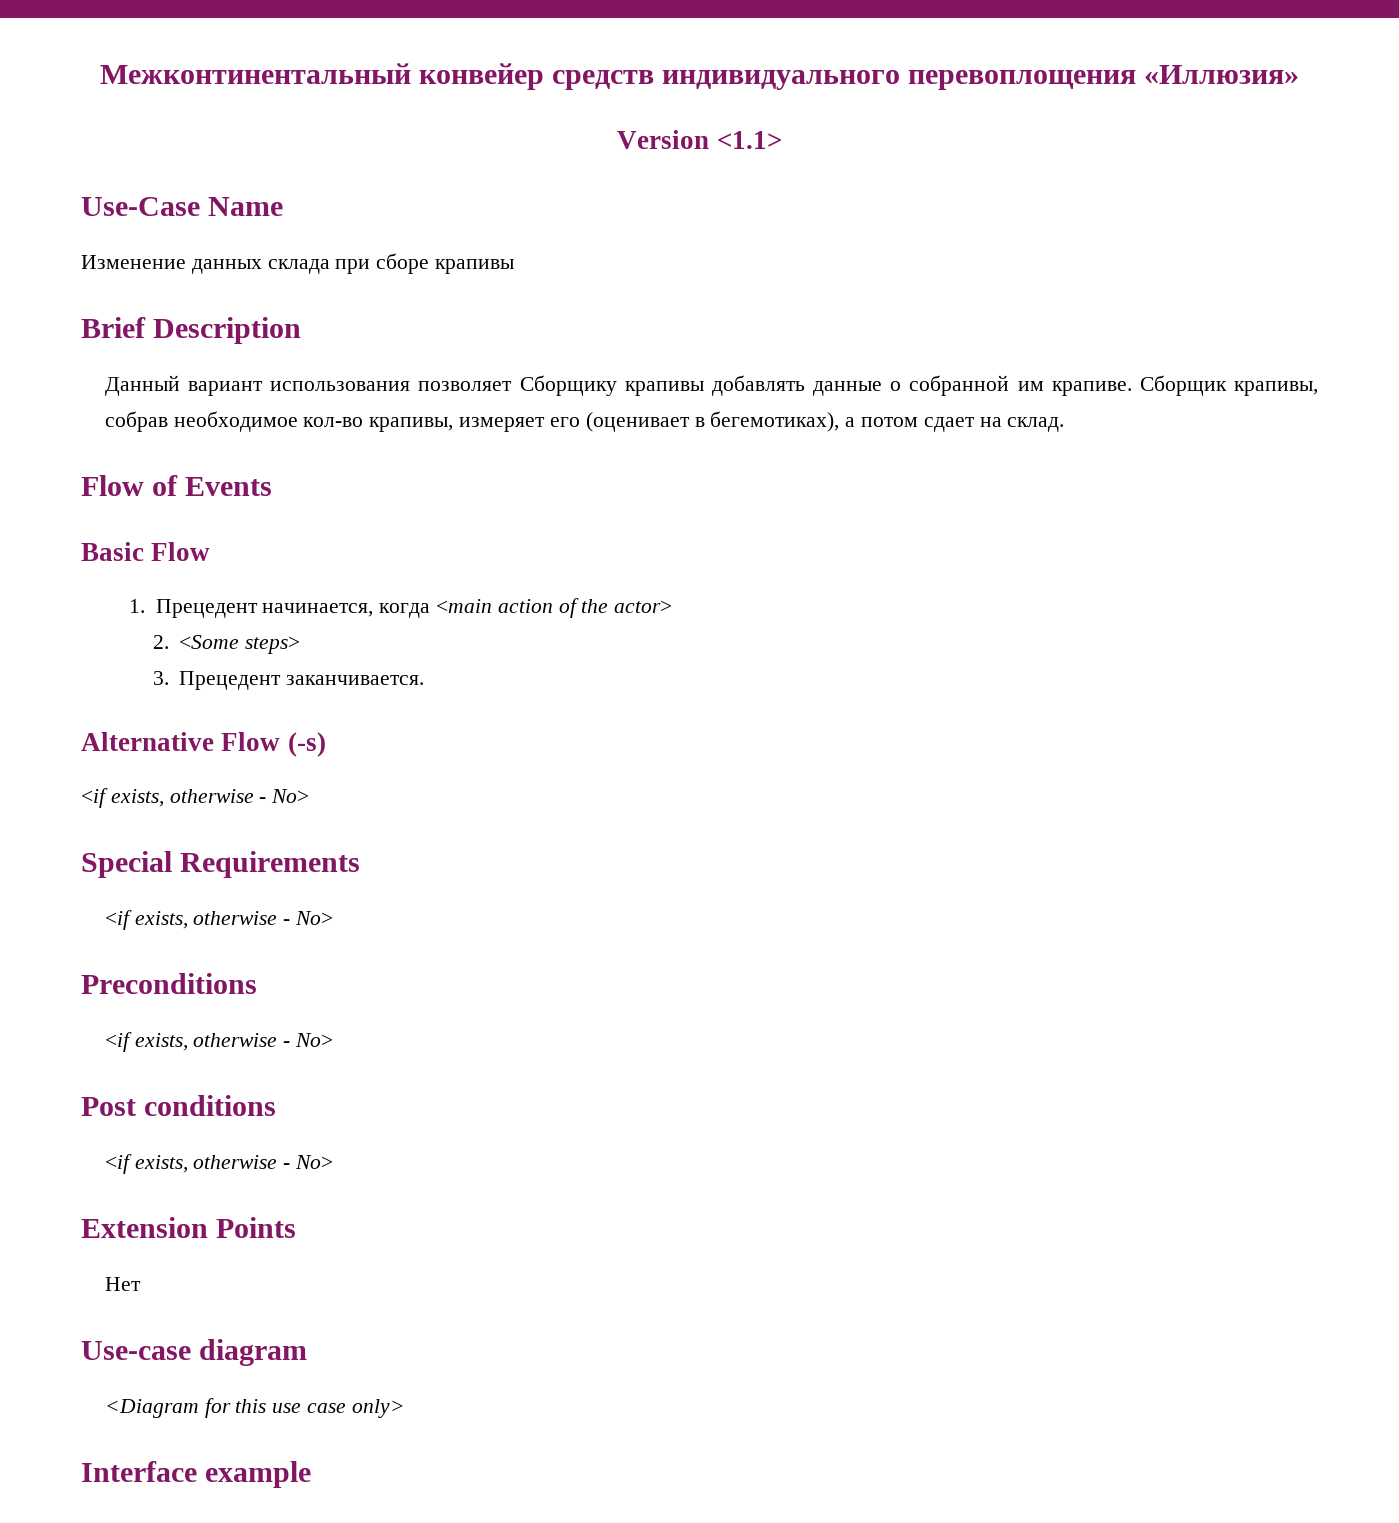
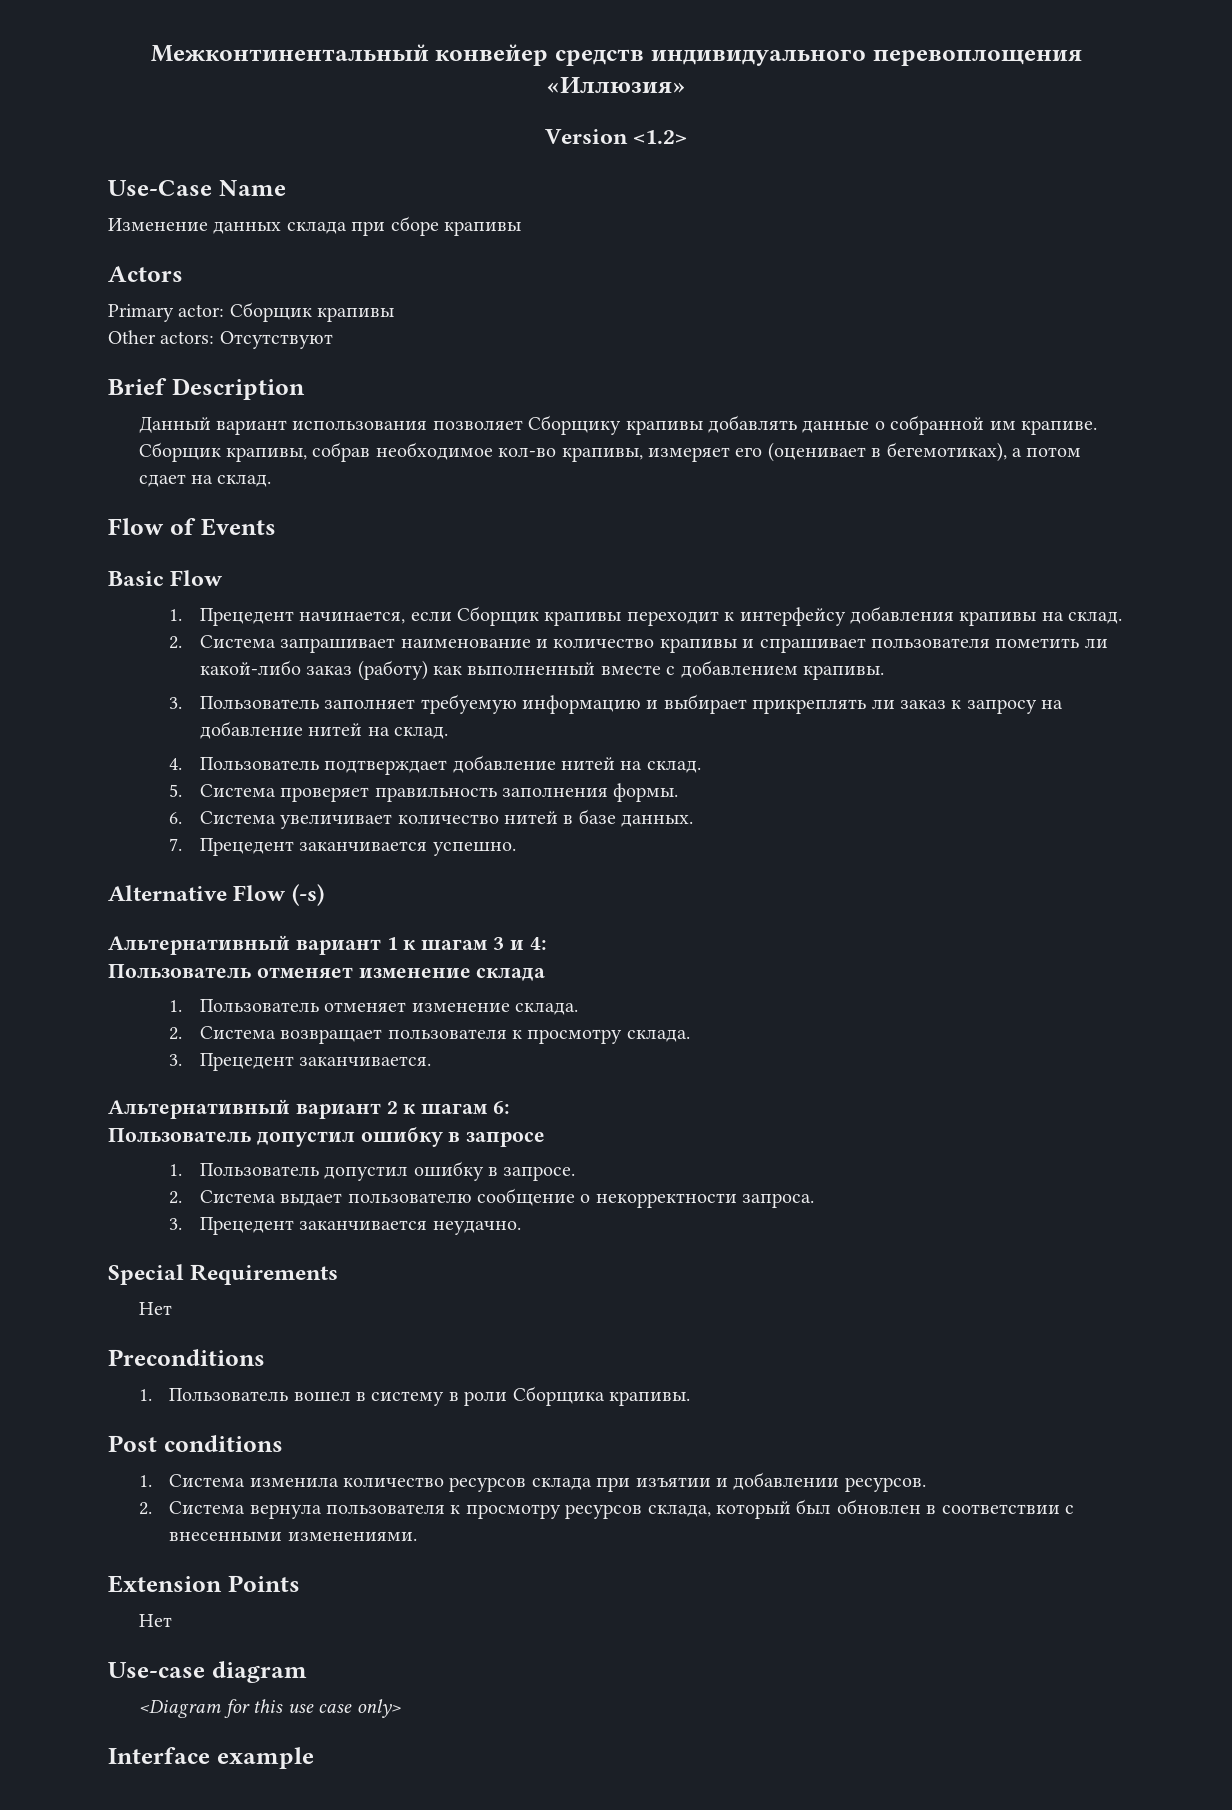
[716,131,782,149] <1.1> -> [633,130,688,144] <1.2>
(515, 266) none -> [108,266,183,282] [108,302,395,322] [108,330,333,349] // Actors // Primary actor: Сборщик крапивы // Other actors: Отсутствуют
[379,598,673,618] [152,635,301,654] [152,671,425,690] [81,732,326,757] [81,788,310,808] [81,851,361,878] [104,910,334,930] [81,973,257,994] [104,1032,334,1052] [81,1095,277,1116] [104,1154,334,1174] когда <main action of the actor> // 2. <Some steps> // 3. Прецедент заканчивается. // Alternative Flow (-s) // <if exists, otherwise - No> // Special Requirements // <if exists, otherwise - No> // Preconditions // <if exists, otherwise - No> // Post conditions // <if exists, otherwise - No> -> [410,606,1123,626] [169,635,1108,653] [199,660,884,680] [169,694,1064,714] [199,721,448,739] [169,755,701,775] [169,783,679,802] [169,809,694,829] [169,838,516,856] [108,884,324,906] [108,935,547,955] [108,964,546,981] [169,999,578,1015] [169,1026,690,1044] [169,1053,432,1071] [108,1099,511,1119] [108,1127,546,1147] [169,1161,576,1181] [169,1188,815,1208] [169,1217,521,1235] [108,1264,339,1285] [138,1302,172,1315] [108,1349,265,1366] [138,1386,690,1406] [108,1435,283,1452] [138,1472,926,1492] [138,1499,1074,1519] [169,1532,417,1541] если Сборщик крапивы переходит к интерфейсу добавления крапивы на склад. // 2. Система запрашивает наименование и количество крапивы и спрашивает пользователя пометить ли какой-либо заказ (работу) как выполненный вместе с добавлением крапивы. // 3. Пользователь заполняет требуемую информацию и выбирает прикреплять ли заказ к запросу на добавление нитей на склад. // 4. Пользователь подтверждает добавление нитей на склад. // 5. Система проверяет правильность заполнения формы. // 6. Система увеличивает количество нитей в базе данных. // 7. Прецедент заканчивается успешно. // Alternative Flow (-s) // Альтернативный вариант 1 к шагам 3 и 4: // Пользователь отменяет изменение склада // 1. Пользователь отменяет изменение склада. // 2. Система возвращает пользователя к просмотру склада. // 3. Прецедент заканчивается. // Альтернативный вариант 2 к шагам 6: // Пользователь допустил ошибку в запросе // 1. Пользователь допустил ошибку в запросе. // 2. Система выдает пользователю сообщение о некорректности запроса. // 3. Прецедент заканчивается неудачно. // Special Requirements // Нет // Preconditions // 1. Пользователь вошел в систему в роли Сборщика крапивы. // Post conditions // 1. Система изменила количество ресурсов склада при изъятии и добавлении ресурсов. // 2. Система вернула пользователя к просмотру ресурсов склада, который был обновлен в соответствии с внесенными изменениями.

